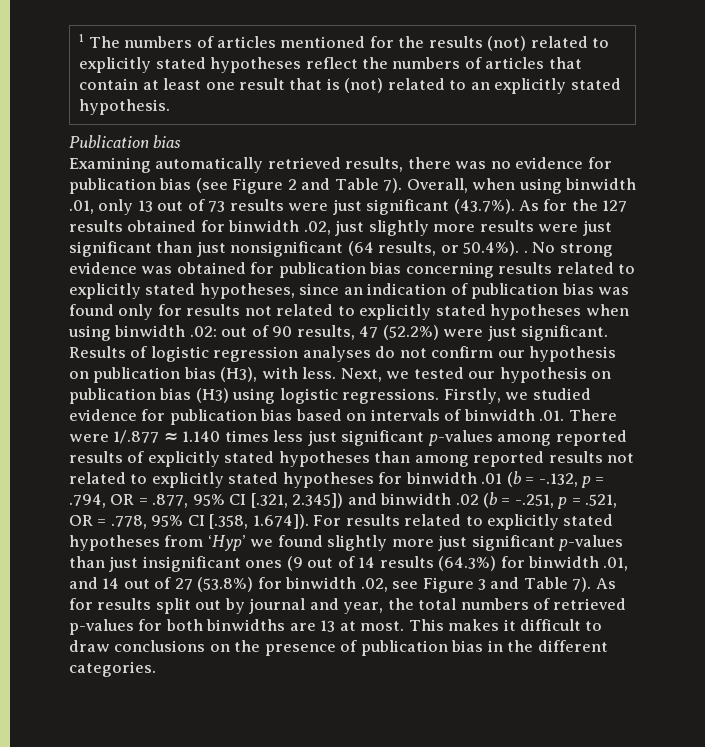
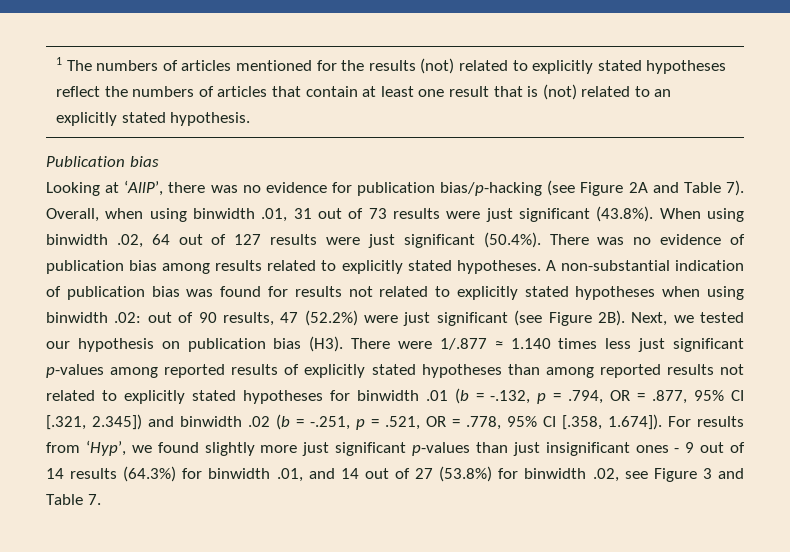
[69,157,404,173] Examining automatically retrieved results, -> [46,180,164,196] Looking at ‘AllP’,
[159,178,297,194] bias (see Figure 2 -> [440,180,648,196] bias/p-hacking (see Figure 2A
[98,199,153,215] only 13 -> [293,208,312,219] 31
[453,199,628,214] [69,220,612,236] [69,241,613,257] [69,262,636,278] [69,283,363,299] (43.7%). As for the 127 results obtained for binwidth .02, just slightly more results were just significant than just nonsignificant (64 results, or 50.4%). . No strong evidence was obtained for publication bias concerning results related to explicitly stated hypotheses, since an -> [596,206,744,222] [46,232,746,248] [46,260,670,274] (43.8%). When using binwidth .02, 64 out of 127 results were just significant (50.4%). There was no evidence of publication bias among results related to explicitly stated hypotheses. A non-substantial
[118,304,154,320] only -> (262, 291) none
[521,325,609,341] [69,346,617,362] [69,367,337,383] significant. Results of logistic regression analyses do not confirm our hypothesis on publication bias (H3), with less. -> [436,310,625,326] significant (see Figure 2B).
[195,388,591,404] [69,409,565,425] (H3) using logistic regressions. Firstly, we studied evidence for publication bias based on intervals of binwidth .01. -> [309,336,344,352] (H3).
[404,514,614,530] [69,535,246,551] related to explicitly stated hypotheses from ‘Hyp’ -> [46,440,126,456] from ‘Hyp’,
[286,556,303,571] (9 -> [674,442,695,453] - 9
[572,577,616,592] [69,598,627,614] [69,619,603,635] [69,640,608,656] [69,661,156,677] 7). As for results split out by journal and year, the total numbers of retrieved p-values for both binwidths are 13 at most. This makes it difficult to draw conclusions on the presence of publication bias in the different categories. -> [87,494,101,505] 7.

